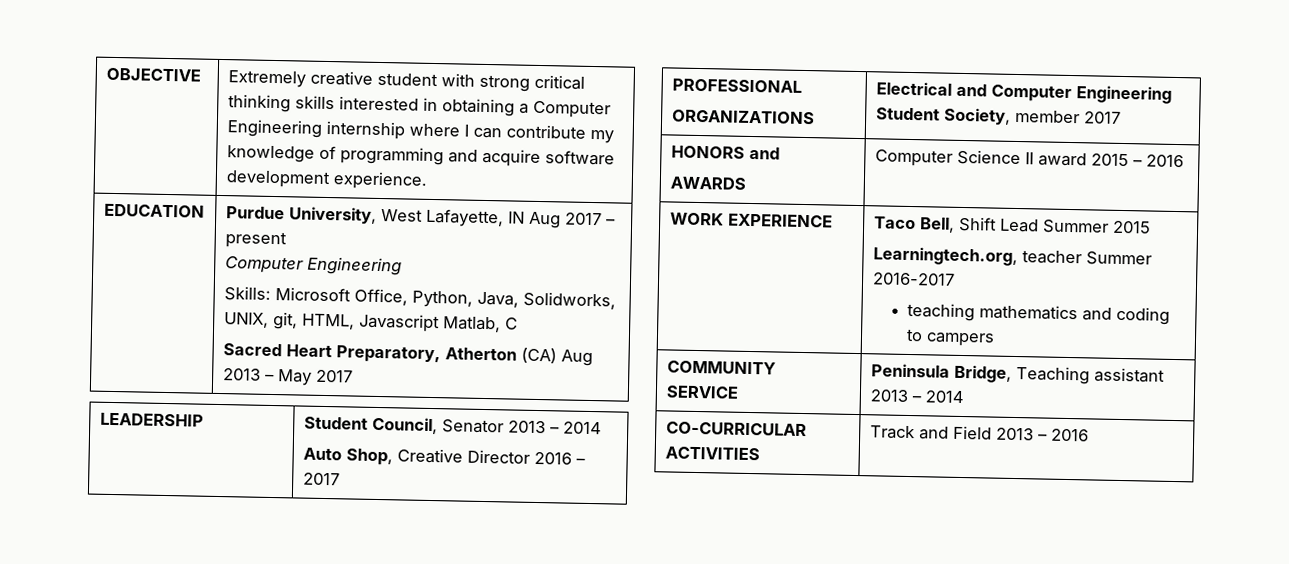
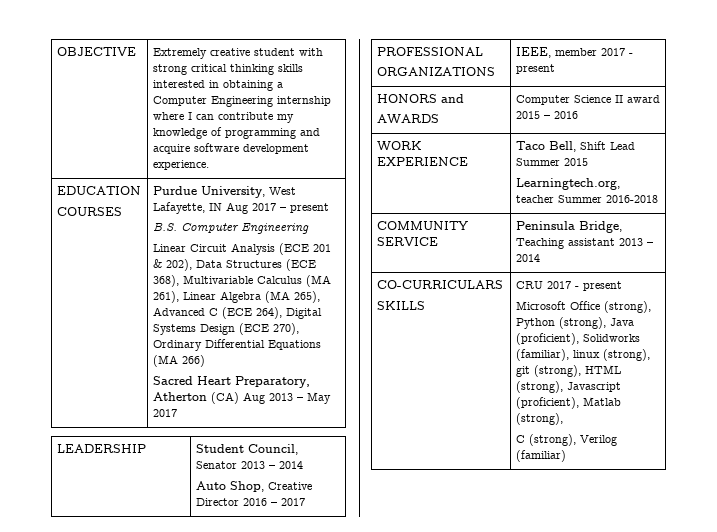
(205, 210) none -> [56,207,122,216] // COURSES
(287, 240) none -> [152,223,177,231] B.S.
[223,286,616,310] [223,311,518,333] Skills: Microsoft Office, Python, Java, Solidworks, UNIX, git, HTML, Javascript Matlab, C -> [152,243,331,255] [152,259,316,271] [152,275,331,287] [152,291,320,303] [152,307,322,319] [152,323,299,335] [152,339,321,351] [152,355,205,367] Linear Circuit Analysis (ECE 201 & 202), Data Structures (ECE 368), Multivariable Calculus (MA 261), Linear Algebra (MA 265), Advanced C (ECE 264), Digital Systems Design (ECE 270), Ordinary Differential Equations (MA 266)
[875,81,1172,104] [875,107,1011,125] Electrical and Computer Engineering Student Society, -> [515,47,551,58] IEEE,
(1121, 117) none -> [628,53,633,56] [515,64,555,74] - present
[871,272,955,286] [907,302,1171,325] [906,328,996,347] 2016-2017 // teaching mathematics and coding to campers -> [605,195,658,203] 2016-2018
[665,421,807,437] [664,446,760,461] [869,425,1089,442] CO-CURRICULAR ACTIVITIES | Track and Field 2013 – 2016 -> [376,280,503,289] [376,301,425,310] [515,281,622,291] [515,301,651,313] [515,317,634,329] [515,333,640,345] [515,349,650,361] [515,365,621,377] [515,381,621,393] [515,397,621,409] [515,413,563,425] [515,434,617,446] [515,450,566,462] CO-CURRICULARS // SKILLS | CRU 2017 - present // Microsoft Office (strong), Python (strong), Java (proficient), Solidworks (familiar), linux (strong), git (strong), HTML (strong), Javascript (proficient), Matlab (strong), // C (strong), Verilog (familiar)

